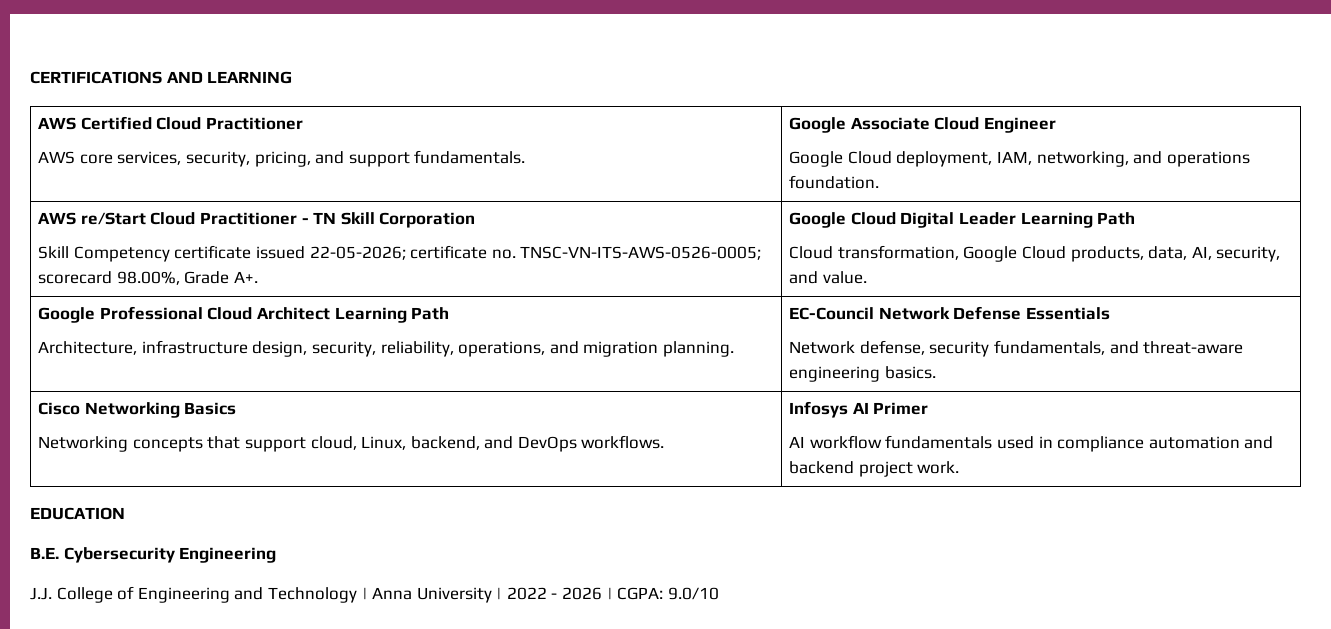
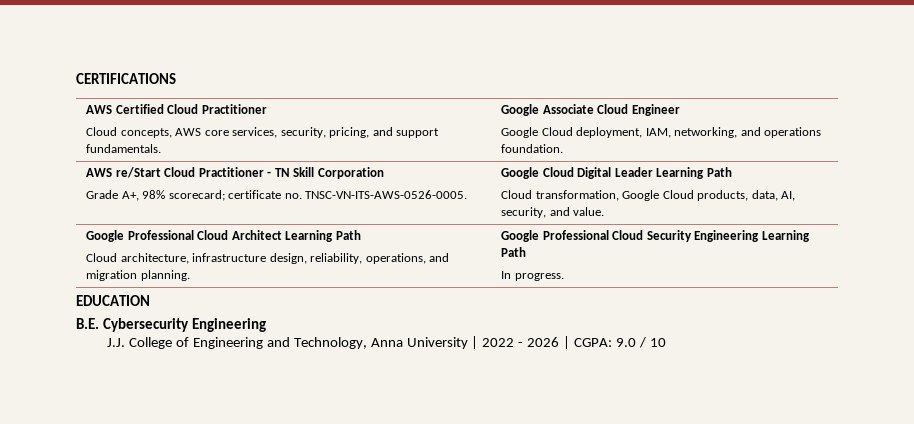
[166,71,293,84] AND LEARNING -> (176, 78) none
(303, 123) none -> [86,127,172,138] Cloud concepts,
[38,245,762,262] [38,271,258,285] Skill Competency certificate issued 22-05-2026; certificate no. TNSC-VN-ITS-AWS-0526-0005; scorecard 98.00%, Grade A+. -> [86,190,468,201] Grade A+, 98% scorecard; certificate no. TNSC-VN-ITS-AWS-0526-0005.
[38,341,138,355] Architecture, -> [86,253,189,264] Cloud architecture,
[311,341,376,357] security, -> (307, 258) none
[789,306,1110,320] [789,340,1244,357] [789,366,936,382] [38,402,237,418] [38,435,665,452] [789,401,929,418] [789,435,1274,452] [789,461,960,477] EC-Council Network Defense Essentials // Network defense, security fundamentals, and threat-aware engineering basics. // Cisco Networking Basics // Networking concepts that support cloud, Linux, backend, and DevOps workflows. | Infosys AI Primer // AI workflow fundamentals used in compliance automation and backend project work. -> [501,230,810,242] [501,247,527,257] [501,271,564,281] Google Professional Cloud Security Engineering Learning Path // In progress.
[267,587,368,603] Technology | -> [293,337,367,349] Technology,
[667,587,719,600] 9.0/10 -> [615,337,666,348] 9.0 / 10

